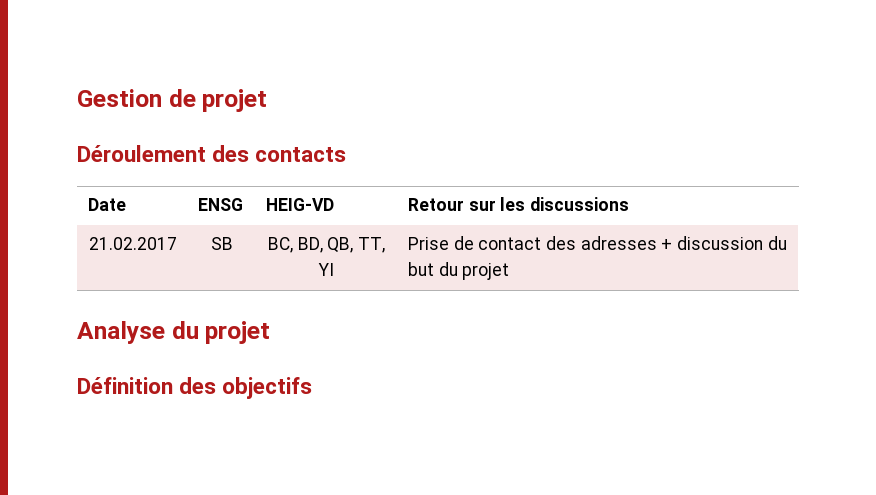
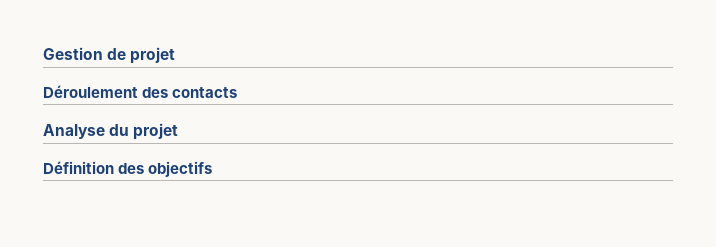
[87,198,126,211] [197,198,243,211] [265,198,334,211] [407,197,630,211] [88,237,177,250] [210,237,233,250] [267,237,386,253] [318,263,334,276] [407,236,787,250] [407,262,510,280] // Date | ENSG | HEIG-VD | Retour sur les discussions // 21.02.2017 | SB | BC, BD, QB, TT, YI | Prise de contact des adresses + discussion du but du projet -> (238, 92) none

